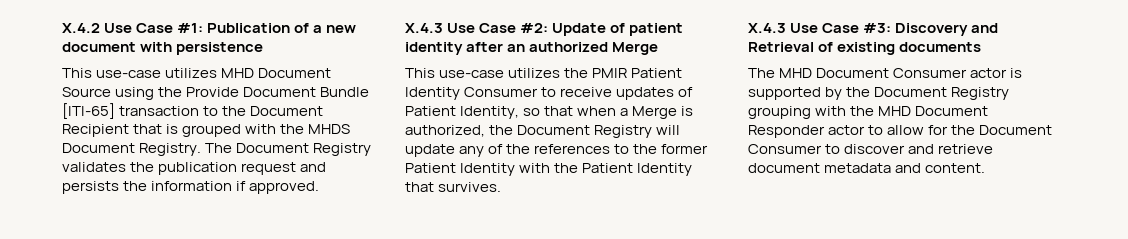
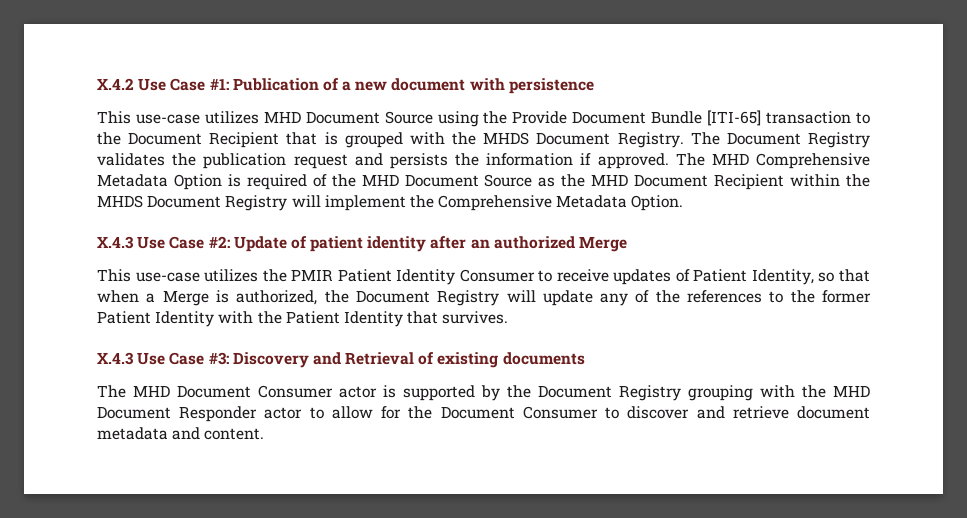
(320, 187) none -> [675,153,870,169] [97,174,870,190] [97,195,684,211] The MHD Comprehensive Metadata Option is required of the MHD Document Source as the MHD Document Recipient within the MHDS Document Registry will implement the Comprehensive Metadata Option.

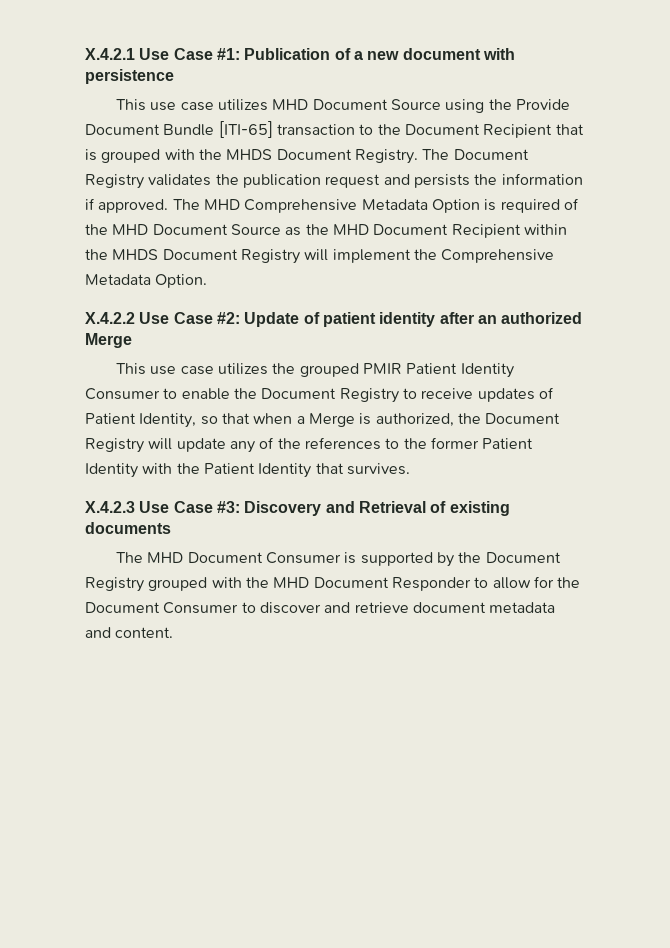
[97,78,134,90] X.4.2 -> [85,48,135,60] X.4.2.1
[135,114,200,124] use-case -> [150,102,214,111] use case
[97,236,134,249] X.4.3 -> [85,312,135,324] X.4.2.2
[135,272,200,282] use-case -> [150,366,214,375] use case
(287, 275) none -> [299,363,359,377] grouped
(553, 276) none -> [181,388,417,403] enable the Document Registry to
[97,352,134,365] X.4.3 -> [85,501,135,513] X.4.2.3
[339,386,377,398] actor -> (341, 558) none
[688,385,753,401] grouping -> [148,577,208,591] grouped
[264,407,303,419] actor -> (471, 584) none

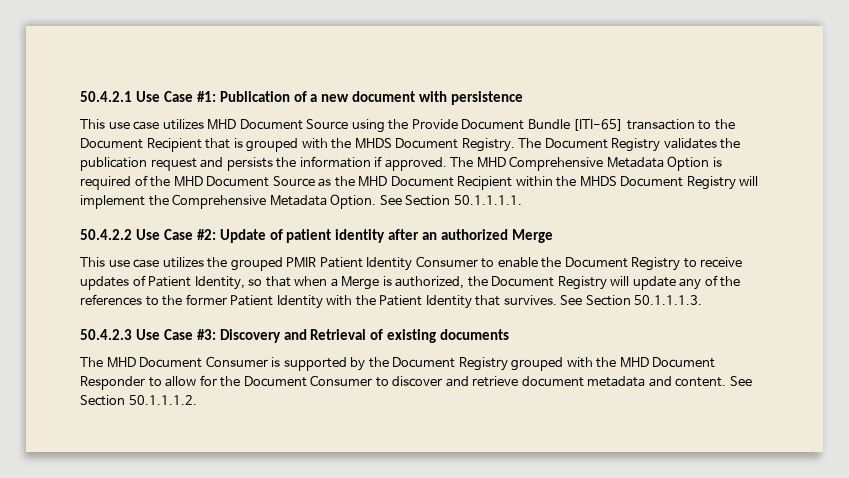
[85,48,135,60] X.4.2.1 -> [80,91,132,102] 50.4.2.1
[85,312,135,324] // X.4.2.2 -> [379,195,522,206] [80,229,132,240] See Section 50.1.1.1.1. // 50.4.2.2
[85,501,135,513] // X.4.2.3 -> [560,295,703,306] [80,329,132,340] See Section 50.1.1.1.3. // 50.4.2.3
(174, 632) none -> [729,376,752,386] [80,395,197,406] See Section 50.1.1.1.2.

